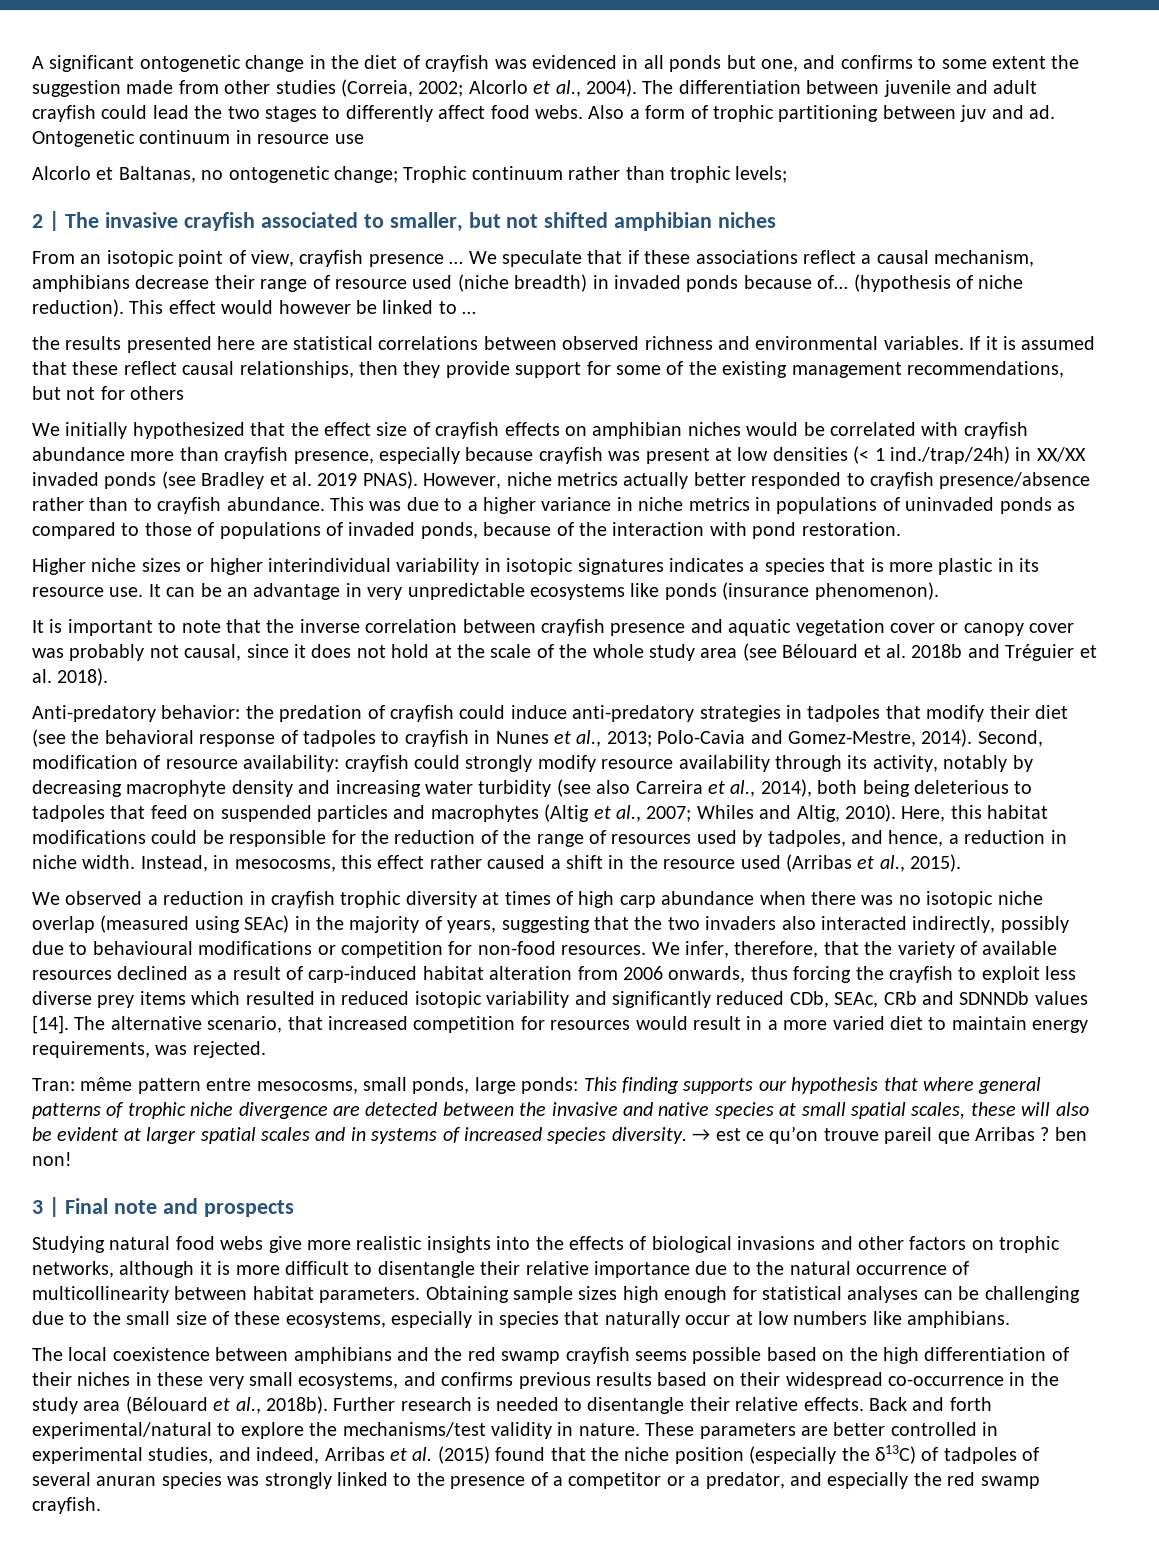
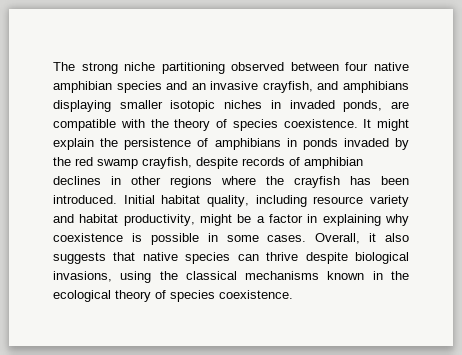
[32,55,1080,72] [32,79,1038,97] [32,105,1055,122] [32,130,364,147] [32,166,788,183] [32,211,777,232] [32,250,1035,267] [32,274,1024,292] [32,299,477,317] [32,336,1096,353] [32,361,1064,378] [32,386,185,400] [32,422,1028,439] [32,446,1086,464] [32,471,1091,489] [32,497,1075,514] [32,522,901,539] [32,558,1040,575] [32,582,939,600] [32,619,1075,636] [32,643,1097,661] [32,668,109,686] [32,705,1068,722] [32,729,1043,747] [32,755,1033,772] [32,779,1033,797] [32,804,1049,822] [32,830,1067,847] [32,854,962,872] [32,891,1043,908] [32,915,1069,933] [32,941,1058,958] [32,966,1077,983] [32,991,1088,1008] [32,1015,1089,1034] [32,1041,266,1058] [32,1077,1042,1094] [32,1102,1089,1119] [32,1126,1087,1144] [32,1152,72,1166] [32,1197,294,1217] [32,1236,1061,1253] [32,1261,970,1278] [32,1286,1080,1303] [32,1311,1011,1328] [32,1347,1069,1364] [32,1372,1059,1389] [32,1396,992,1414] [32,1422,999,1439] [32,1445,1040,1464] [32,1472,1040,1489] [32,1497,101,1514] A significant ontogenetic change in the diet of crayfish was evidenced in all ponds but one, and confirms to some extent the suggestion made from other studies (Correia, 2002; Alcorlo et al., 2004). The differentiation between juvenile and adult crayfish could lead the two stages to differently affect food webs. Also a form of trophic partitioning between juv and ad. Ontogenetic continuum in resource use // Alcorlo et Baltanas, no ontogenetic change; Trophic continuum rather than trophic levels; // 2 | The invasive crayfish associated to smaller, but not shifted amphibian niches // From an isotopic point of view, crayfish presence … We speculate that if these associations reflect a causal mechanism, amphibians decrease their range of resource used (niche breadth) in invaded ponds because of… (hypothesis of niche reduction). This effect would however be linked to … // the results presented here are statistical correlations between observed richness and environmental variables. If it is assumed that these reflect causal relationships, then they provide support for some of the existing management recommendations, but not for others // We initially hypothesized that the effect size of crayfish effects on amphibian niches would be correlated with crayfish abundance more than crayfish presence, especially because crayfish was present at low densities (< 1 ind./trap/24h) in XX/XX invaded ponds (see Bradley et al. 2019 PNAS). However, niche metrics actually better responded to crayfish presence/absence rather than to crayfish abundance. This was due to a higher variance in niche metrics in populations of uninvaded ponds as compared to those of populations of invaded ponds, because of the interaction with pond restoration. // Higher niche sizes or higher interindividual variability in isotopic signatures indicates a species that is more plastic in its resource use. It can be an advantage in very unpredictable ecosystems like ponds (insurance phenomenon). // It is important to note that the inverse correlation between crayfish presence and aquatic vegetation cover or canopy cover was probably not causal, since it does not hold at the scale of the whole study area (see Bélouard et al. 2018b and Tréguier et al. 2018). // Anti-predatory behavior: the predation of crayfish could induce anti-predatory strategies in tadpoles that modify their diet (see the behavioral response of tadpoles to crayfish in Nunes et al., 2013; Polo-Cavia and Gomez‐Mestre, 2014). Second, modification of resource availability: crayfish could strongly modify resource availability through its activity, notably by decreasing macrophyte density and increasing water turbidity (see also Carreira et al., 2014), both being deleterious to tadpoles that feed on suspended particles and macrophytes (Altig et al., 2007; Whiles and Altig, 2010). Here, this habitat modifications could be responsible for the reduction of the range of resources used by tadpoles, and hence, a reduction in niche width. Instead, in mesocosms, this effect rather caused a shift in the resource used (Arribas et al., 2015). // We observed a reduction in crayfish trophic diversity at times of high carp abundance when there was no isotopic niche overlap (measured using SEAc) in the majority of years, suggesting that the two invaders also interacted indirectly, possibly due to behavioural modifications or competition for non-food resources. We infer, therefore, that the variety of available resources declined as a result of carp-induced habitat alteration from 2006 onwards, thus forcing the crayfish to exploit less diverse prey items which resulted in reduced isotopic variability and significantly reduced CDb, SEAc, CRb and SDNNDb values [14]. The alternative scenario, that increased competition for resources would result in a more varied diet to maintain energy requirements, was rejected. // Tran: même pattern entre mesocosms, small ponds, large ponds: This finding supports our hypothesis that where general patterns of trophic niche divergence are detected between the invasive and native species at small spatial scales, these will also be evident at larger spatial scales and in systems of increased species diversity. → est ce qu’on trouve pareil que Arribas ? ben non! // 3 | Final note and prospects // Studying natural food webs give more realistic insights into the effects of biological invasions and other factors on trophic networks, although it is more difficult to disentangle their relative importance due to the natural occurrence of multicollinearity between habitat parameters. Obtaining sample sizes high enough for statistical analyses can be challenging due to the small size of these ecosystems, especially in species that naturally occur at low numbers like amphibians. // The local coexistence between amphibians and the red swamp crayfish seems possible based on the high differentiation of their niches in these very small ecosystems, and confirms previous results based on their widespread co-occurrence in the study area (Bélouard et al., 2018b). Further research is needed to disentangle their relative effects. Back and forth experimental/natural to explore the mechanisms/test validity in nature. These parameters are better controlled in experimental studies, and indeed, Arribas et al. (2015) found that the niche position (especially the δ13C) of tadpoles of several anuran species was strongly linked to the presence of a competitor or a predator, and especially the red swamp crayfish. -> [53,62,409,74] [53,81,409,93] [53,100,410,112] [53,119,409,131] [53,138,409,150] [53,157,363,169] [53,176,409,188] [53,195,409,207] [53,214,409,226] [53,233,409,245] [53,252,409,264] [53,271,409,283] [53,290,293,302] The strong niche partitioning observed between four native amphibian species and an invasive crayfish, and amphibians displaying smaller isotopic niches in invaded ponds, are compatible with the theory of species coexistence. It might explain the persistence of amphibians in ponds invaded by the red swamp crayfish, despite records of amphibian declines in other regions where the crayfish has been introduced. Initial habitat quality, including resource variety and habitat productivity, might be a factor in explaining why coexistence is possible in some cases. Overall, it also suggests that native species can thrive despite biological invasions, using the classical mechanisms known in the ecological theory of species coexistence.

